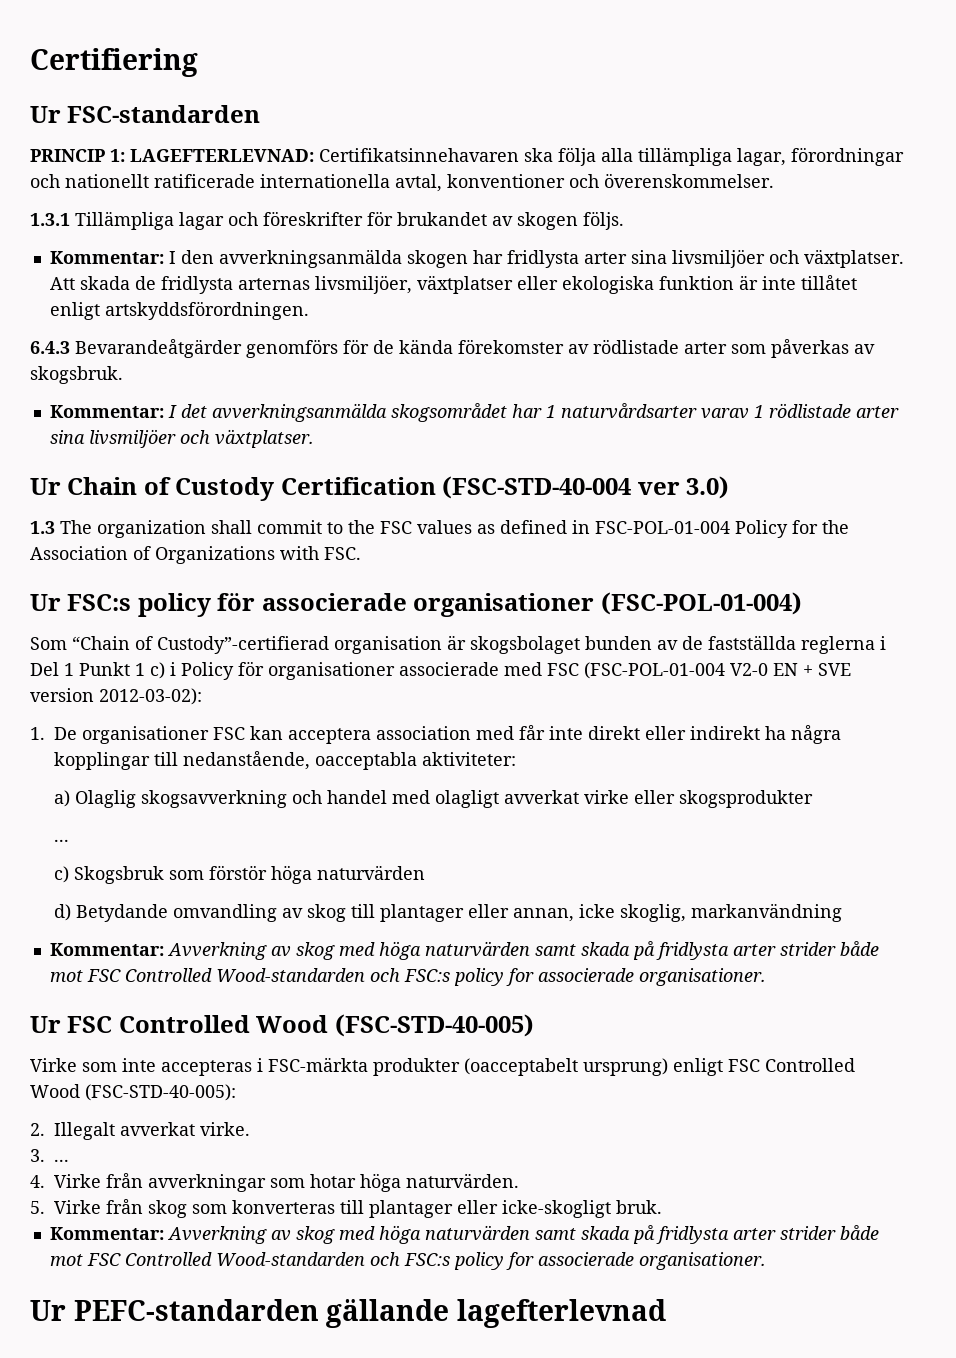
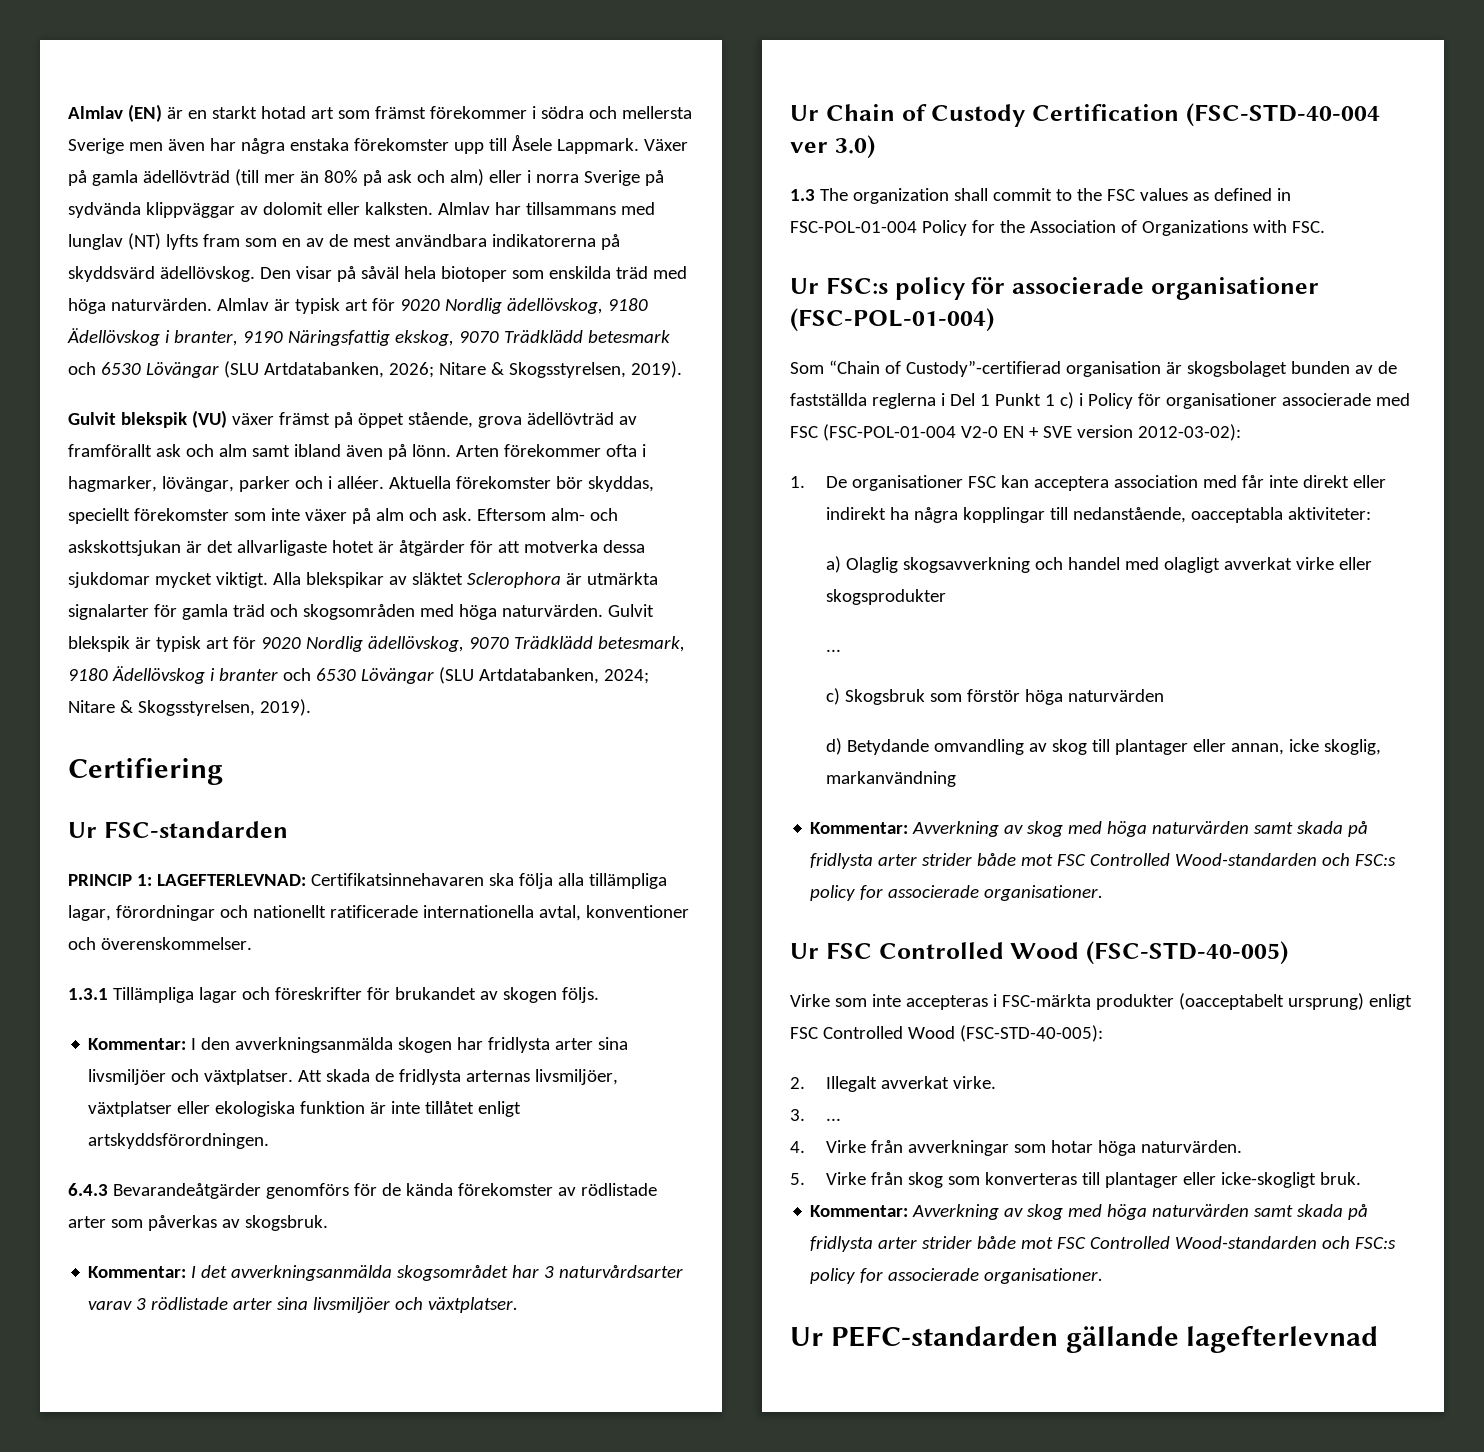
(30, 62) none -> [68,104,692,122] [68,134,688,154] [68,169,664,186] [68,202,655,218] [68,233,620,250] [68,266,687,282] [68,298,648,314] [67,328,670,346] [68,361,682,378] [68,410,637,428] [68,444,646,460] [68,476,654,492] [68,508,618,524] [68,540,645,556] [68,572,658,588] [68,604,654,620] [68,636,685,652] [68,666,649,684] [68,699,311,716] Almlav (EN) är en starkt hotad art som främst förekommer i södra och mellersta Sverige men även har några enstaka förekomster upp till Åsele Lappmark. Växer på gamla ädellövträd (till mer än 80% på ask och alm) eller i norra Sverige på sydvända klippväggar av dolomit eller kalksten. Almlav har tillsammans med lunglav (NT) lyfts fram som en av de mest användbara indikatorerna på skyddsvärd ädellövskog. Den visar på såväl hela biotoper som enskilda träd med höga naturvärden. Almlav är typisk art för 9020 Nordlig ädellövskog, 9180 Ädellövskog i branter, 9190 Näringsfattig ekskog, 9070 Trädklädd betesmark och 6530 Lövängar (SLU Artdatabanken, 2026; Nitare & Skogsstyrelsen, 2019). // Gulvit blekspik (VU) växer främst på öppet stående, grova ädellövträd av framförallt ask och alm samt ibland även på lönn. Arten förekommer ofta i hagmarker, lövängar, parker och i alléer. Aktuella förekomster bör skyddas, speciellt förekomster som inte växer på alm och ask. Eftersom alm- och askskottsjukan är det allvarligaste hotet är åtgärder för att motverka dessa sjukdomar mycket viktigt. Alla blekspikar av släktet Sclerophora är utmärkta signalarter för gamla träd och skogsområden med höga naturvärden. Gulvit blekspik är typisk art för 9020 Nordlig ädellövskog, 9070 Trädklädd betesmark, 9180 Ädellövskog i branter och 6530 Lövängar (SLU Artdatabanken, 2024; Nitare & Skogsstyrelsen, 2019). //
[545,405,556,418] 1 -> [544,1266,555,1278] 3
[753,405,764,418] 1 -> [136,1298,147,1310] 3

